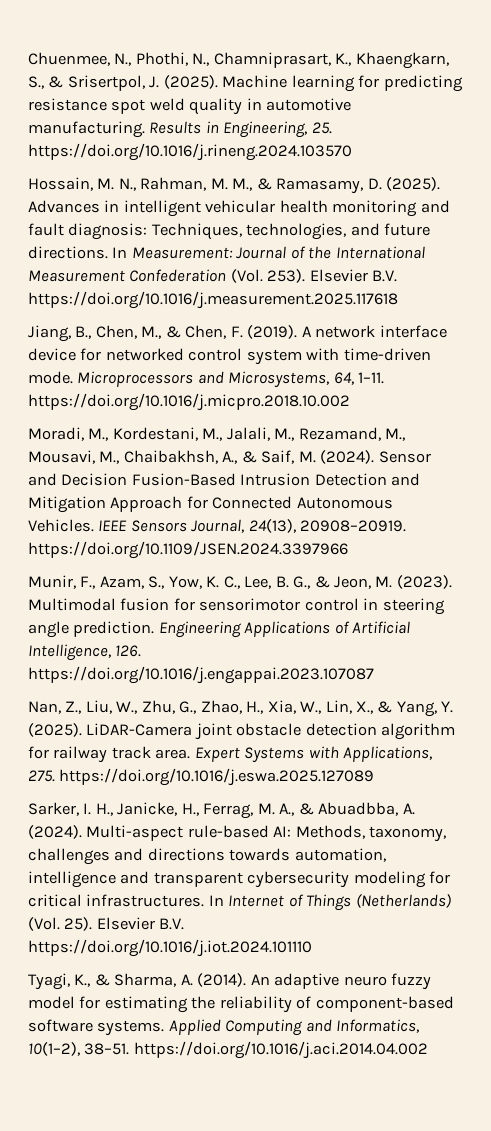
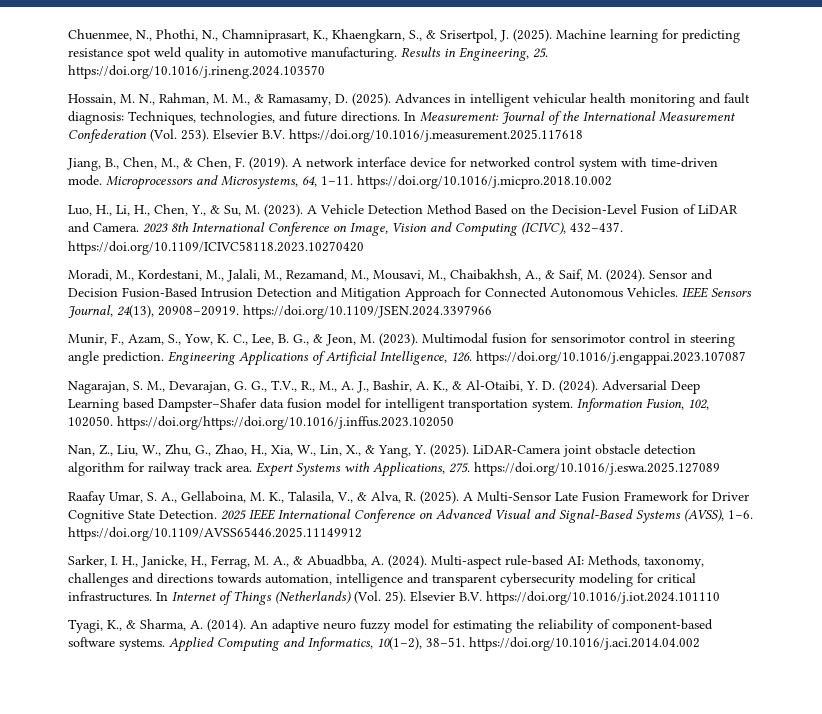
(350, 402) none -> [68,204,738,217] [68,222,623,237] [68,241,364,255] // Luo, H., Li, H., Chen, Y., & Su, M. (2023). A Vehicle Detection Method Based on the Decision-Level Fusion of LiDAR and Camera. 2023 8th International Conference on Image, Vision and Computing (ICIVC), 432–437. https://doi.org/10.1109/ICIVC58118.2023.10270420
(374, 675) none -> [68,380,700,394] [68,398,709,412] [68,416,454,430] // Nagarajan, S. M., Devarajan, G. G., T.V., R., M., A. J., Bashir, A. K., & Al-Otaibi, Y. D. (2024). Adversarial Deep Learning based Dampster–Shafer data fusion model for intelligent transportation system. Information Fusion, 102, 102050. https://doi.org/https://doi.org/10.1016/j.inffus.2023.102050
(375, 777) none -> [68,491,749,505] [68,509,753,523] [68,527,362,541] // Raafay Umar, S. A., Gellaboina, M. K., Talasila, V., & Alva, R. (2025). A Multi-Sensor Late Fusion Framework for Driver Cognitive State Detection. 2025 IEEE International Conference on Advanced Visual and Signal-Based Systems (AVSS), 1–6. https://doi.org/10.1109/AVSS65446.2025.11149912

